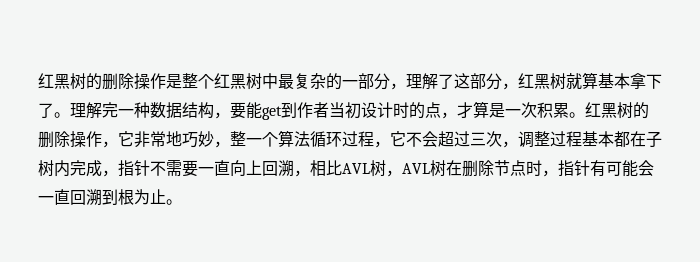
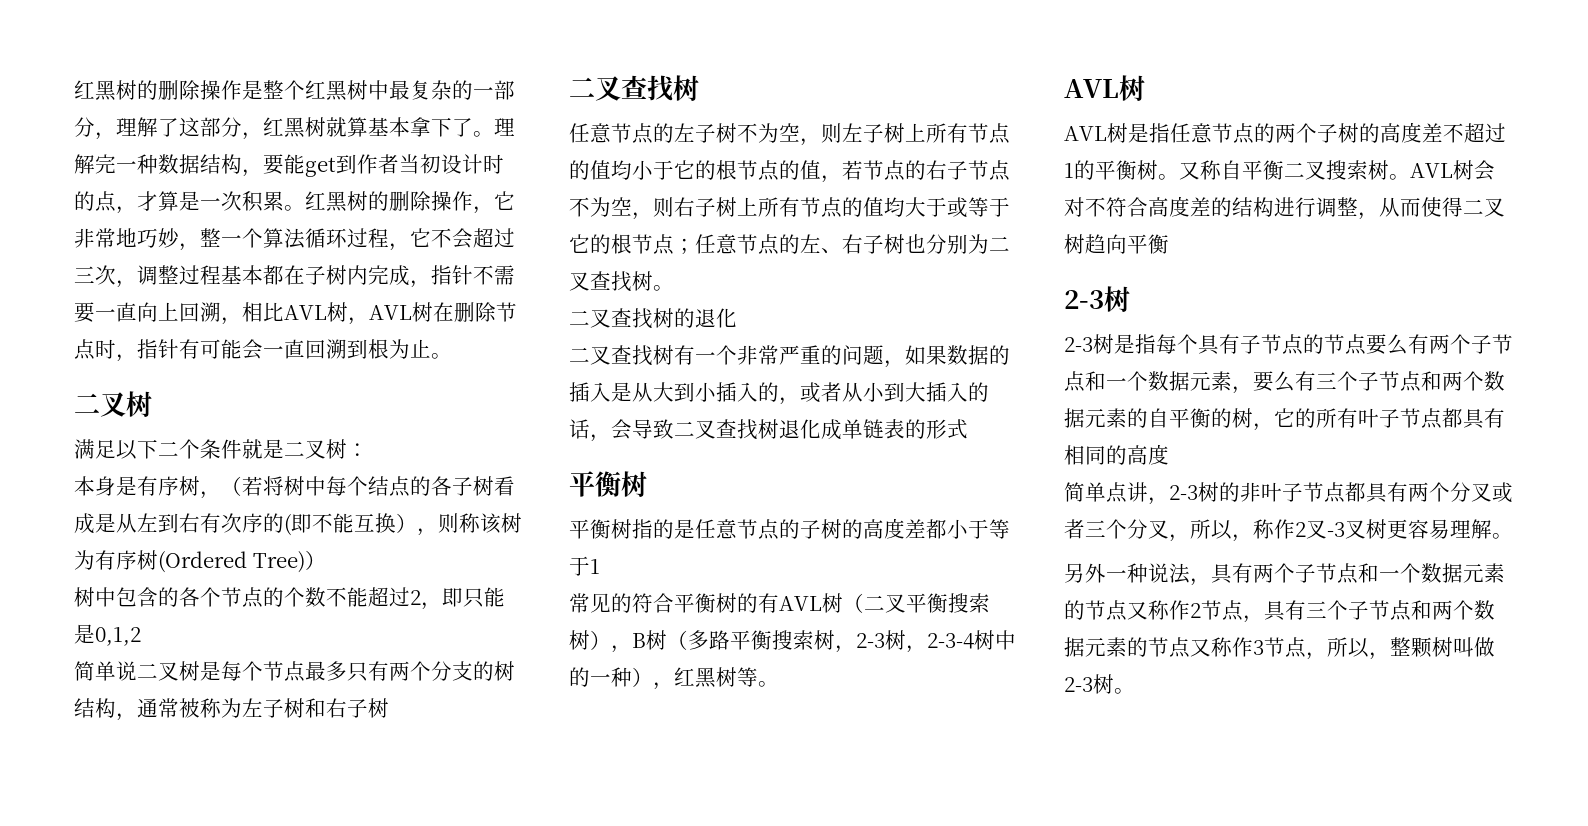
(182, 202) none -> [74,391,152,417] [74,439,368,460] [74,476,515,499] [74,513,522,536] [74,550,326,573] [74,587,505,610] [74,624,141,646] [74,661,515,682] [74,698,389,721] [569,75,699,102] [569,123,1010,146] [569,160,1010,183] [569,197,1010,220] [569,234,1010,255] [569,271,674,292] [569,308,737,329] [569,345,1010,368] [569,382,989,405] [569,419,968,442] [569,471,647,497] [569,518,1010,540] [569,556,600,576] [569,593,990,613] [569,630,1016,653] [569,667,779,690] [1064,75,1145,101] [1064,122,1506,144] [1064,160,1495,181] [1064,196,1505,220] [1064,234,1169,254] [1064,286,1130,312] [1064,334,1513,355] [1064,371,1505,394] [1064,408,1505,431] [1064,444,1169,465] [1064,482,1513,505] [1064,519,1513,542] [1064,563,1505,586] [1064,600,1495,623] [1064,637,1495,660] [1064,674,1135,694] // 二叉树 // 满足以下二个条件就是二叉树： // 本身是有序树，（若将树中每个结点的各子树看成是从左到右有次序的(即不能互换），则称该树为有序树(Ordered Tree)） // 树中包含的各个节点的个数不能超过2，即只能是0,1,2 // 简单说二叉树是每个节点最多只有两个分支的树结构，通常被称为左子树和右子树 // 二叉查找树 // 任意节点的左子树不为空，则左子树上所有节点的值均小于它的根节点的值，若节点的右子节点不为空，则右子树上所有节点的值均大于或等于它的根节点；任意节点的左、右子树也分别为二叉查找树。 // 二叉查找树的退化 // 二叉查找树有一个非常严重的问题，如果数据的插入是从大到小插入的，或者从小到大插入的话，会导致二叉查找树退化成单链表的形式 // 平衡树 // 平衡树指的是任意节点的子树的高度差都小于等于1 // 常见的符合平衡树的有AVL树（二叉平衡搜索树），B树（多路平衡搜索树，2-3树，2-3-4树中的一种），红黑树等。 // AVL树 // AVL树是指任意节点的两个子树的高度差不超过1的平衡树。又称自平衡二叉搜索树。AVL树会对不符合高度差的结构进行调整，从而使得二叉树趋向平衡 // 2-3树 // 2-3树是指每个具有子节点的节点要么有两个子节点和一个数据元素，要么有三个子节点和两个数据元素的自平衡的树，它的所有叶子节点都具有相同的高度 // 简单点讲，2-3树的非叶子节点都具有两个分叉或者三个分叉，所以，称作2叉-3叉树更容易理解。 // 另外一种说法，具有两个子节点和一个数据元素的节点又称作2节点，具有三个子节点和两个数据元素的节点又称作3节点，所以，整颗树叫做2-3树。

